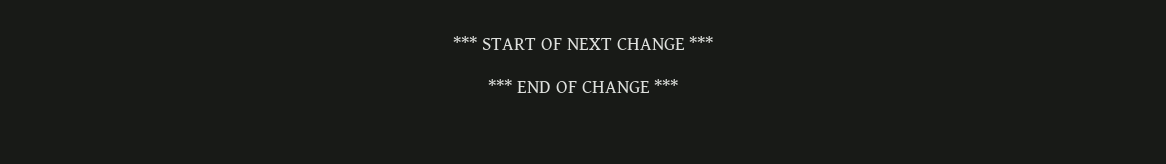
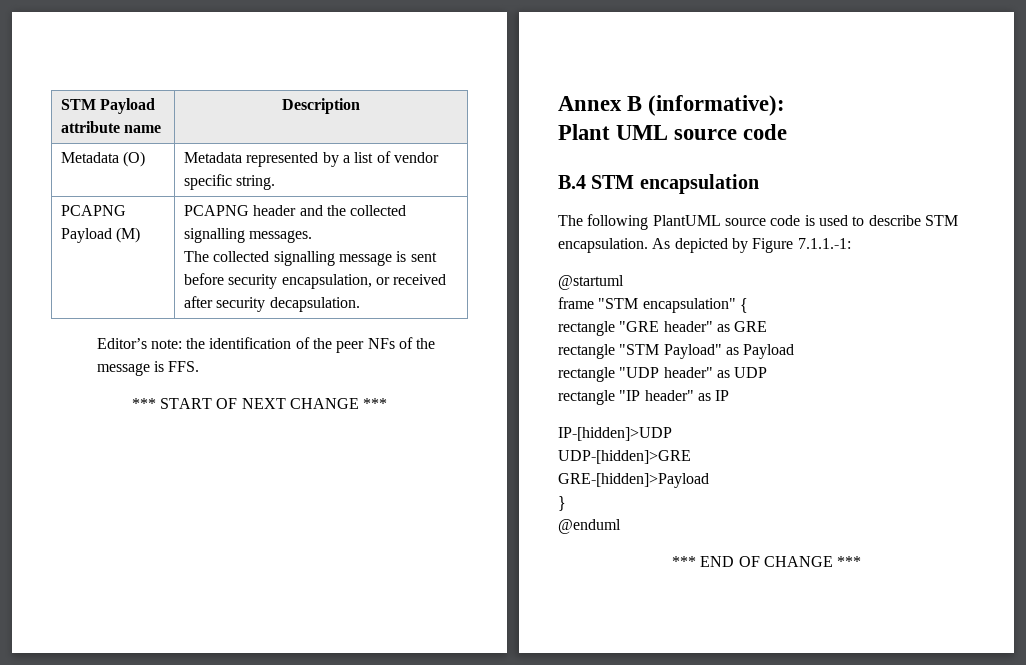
(452, 43) none -> [61,98,156,114] [61,121,162,133] [282,98,360,114] [61,151,146,167] [184,151,440,167] [184,174,276,190] [61,205,127,216] [61,227,141,243] [184,205,407,216] [184,228,313,243] [184,251,437,266] [184,273,447,289] [184,296,360,312] [96,337,436,353] [96,361,200,376] STM Payload attribute name | Description // Metadata (O) | Metadata represented by a list of vendor specific string. // PCAPNG Payload (M) | PCAPNG header and the collected signalling messages. // The collected signalling message is sent before security encapsulation, or received after security decapsulation. // Editor’s note: the identification of the peer NFs of the message is FFS. //
(714, 43) none -> [558,95,786,116] [558,124,788,140] [558,174,759,194] [558,214,958,230] [558,238,851,253] [558,275,624,290] [558,297,748,313] [558,321,768,336] [558,344,795,359] [558,367,768,382] [558,390,730,405] [558,427,672,441] [558,450,691,464] [558,473,709,488] [558,496,566,511] [558,519,621,534] // Annex B (informative): // Plant UML source code // B.4 STM encapsulation // The following PlantUML source code is used to describe STM encapsulation. As depicted by Figure 7.1.1.-1: // @startuml // frame "STM encapsulation" { // rectangle "GRE header" as GRE // rectangle "STM Payload" as Payload // rectangle "UDP header" as UDP // rectangle "IP header" as IP // IP-[hidden]>UDP // UDP-[hidden]>GRE // GRE-[hidden]>Payload // } // @enduml

